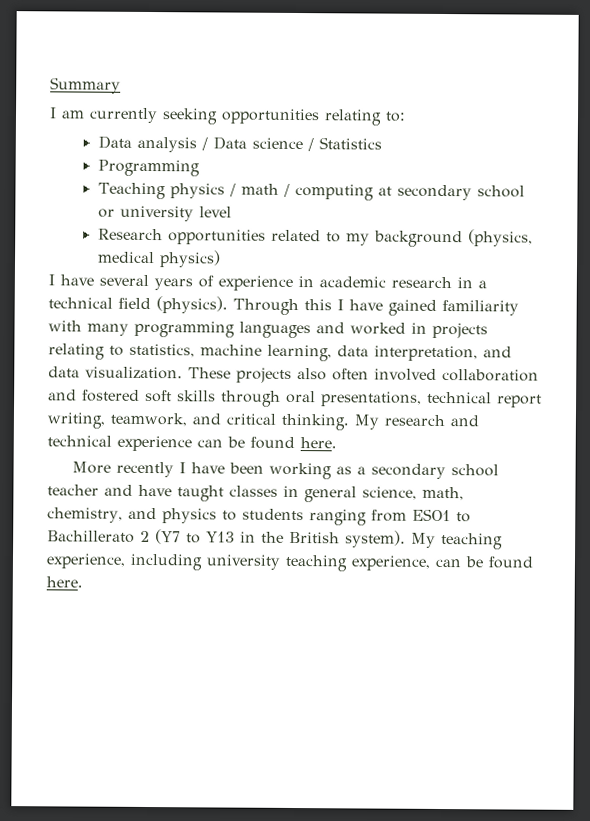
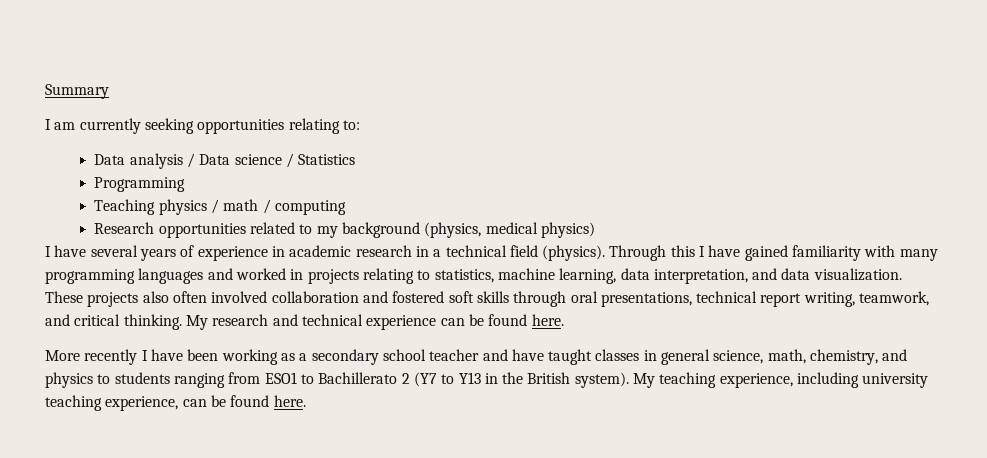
[377,184,525,201] [97,205,232,222] at secondary school or university level -> (347, 207) none

